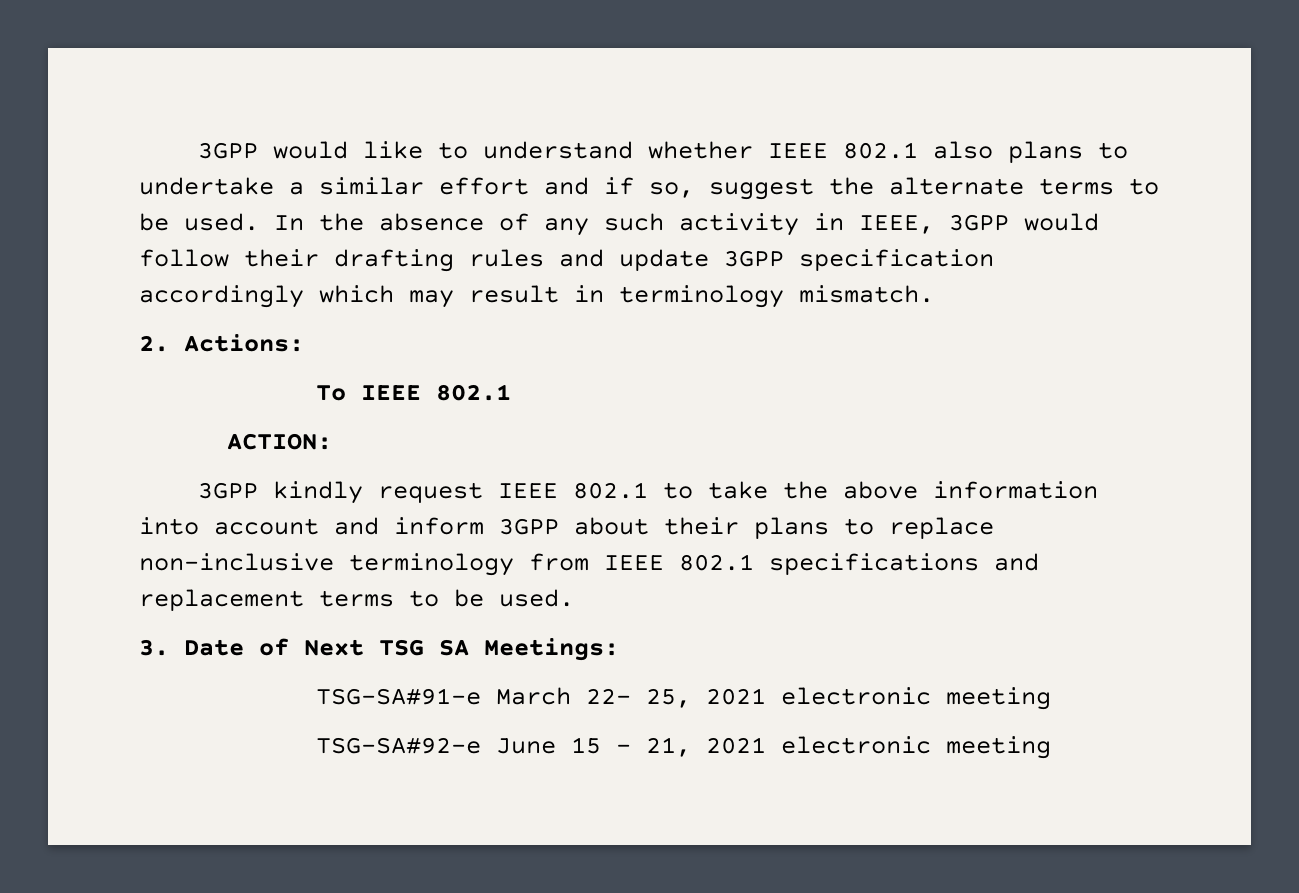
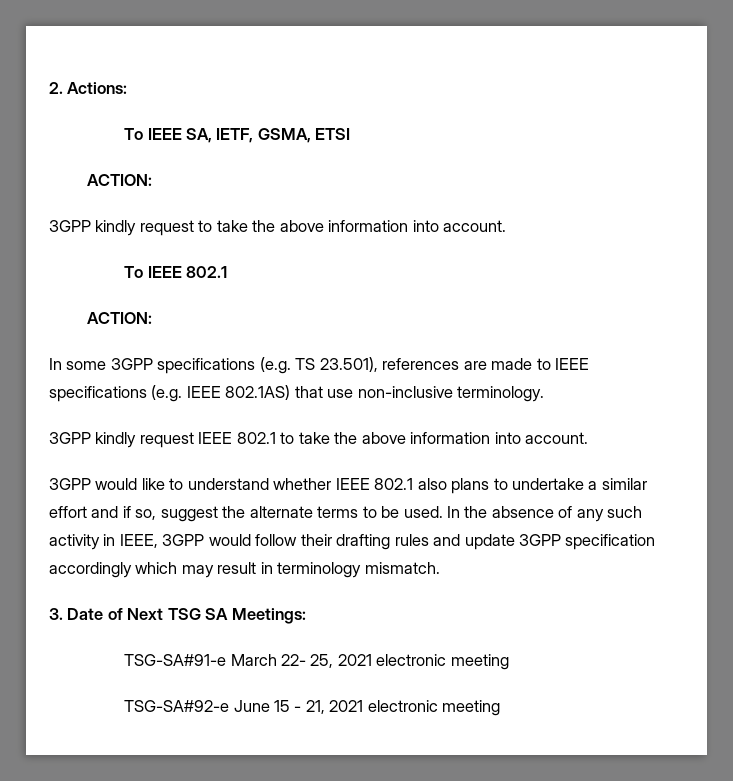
(198, 150) none -> [49,82,128,94] [124,128,351,143] [86,174,152,186] [49,220,507,236] [124,266,227,278] [86,312,152,324] [49,357,590,374] [49,385,545,402] [49,432,589,448] 2. Actions: // To IEEE SA, IETF, GSMA, ETSI // ACTION: // 3GPP kindly request to take the above information into account. // To IEEE 802.1 // ACTION: // In some 3GPP specifications (e.g. TS 23.501), references are made to IEEE specifications (e.g. IEEE 802.1AS) that use non-inclusive terminology. // 3GPP kindly request IEEE 802.1 to take the above information into account. //
[139,334,304,352] [315,384,511,401] [227,433,333,450] [198,481,1099,504] [139,517,994,539] [139,553,1039,576] [139,589,574,611] // 2. Actions: // To IEEE 802.1 // ACTION: // 3GPP kindly request IEEE 802.1 to take the above information into account and inform 3GPP about their plans to replace non-inclusive terminology from IEEE 802.1 specifications and replacement terms to be used. -> (440, 568) none

